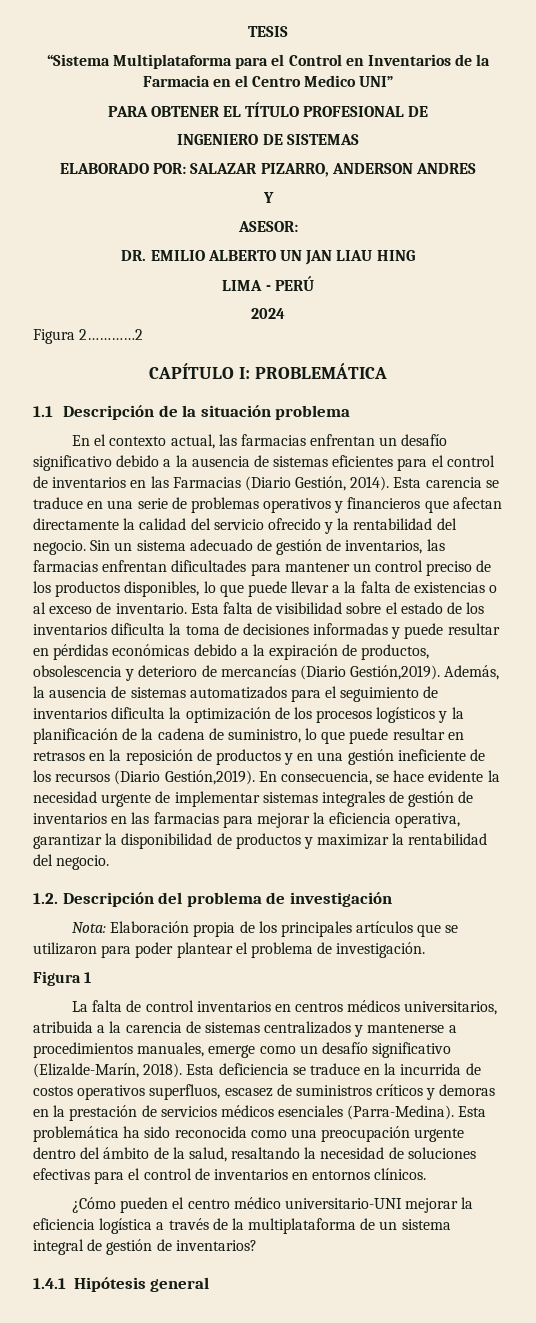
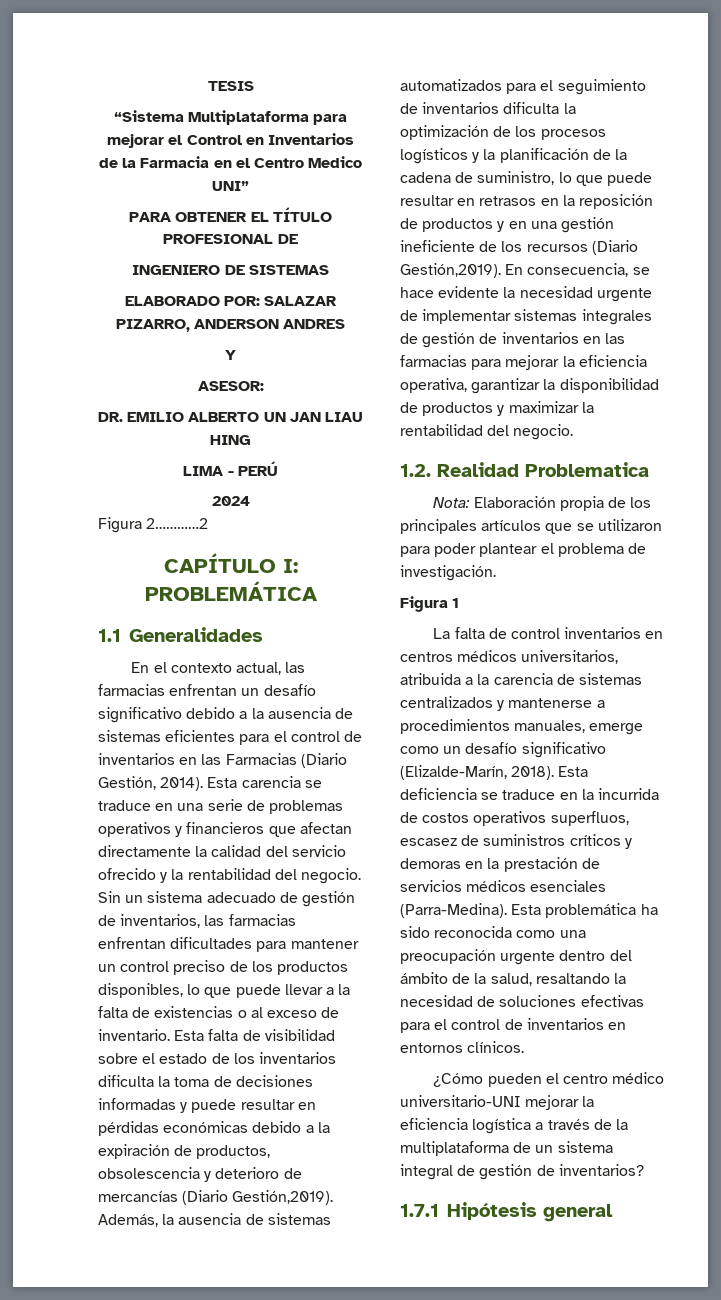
(269, 63) none -> [107,134,165,148] mejorar
[62,405,351,420] Descripción de la situación problema -> [128,627,263,642] Generalidades
[62,892,392,907] Descripción del problema de investigación -> [437,462,649,477] Realidad Problematica
[33,1278,66,1289] 1.4.1 -> [400,1204,439,1217] 1.7.1

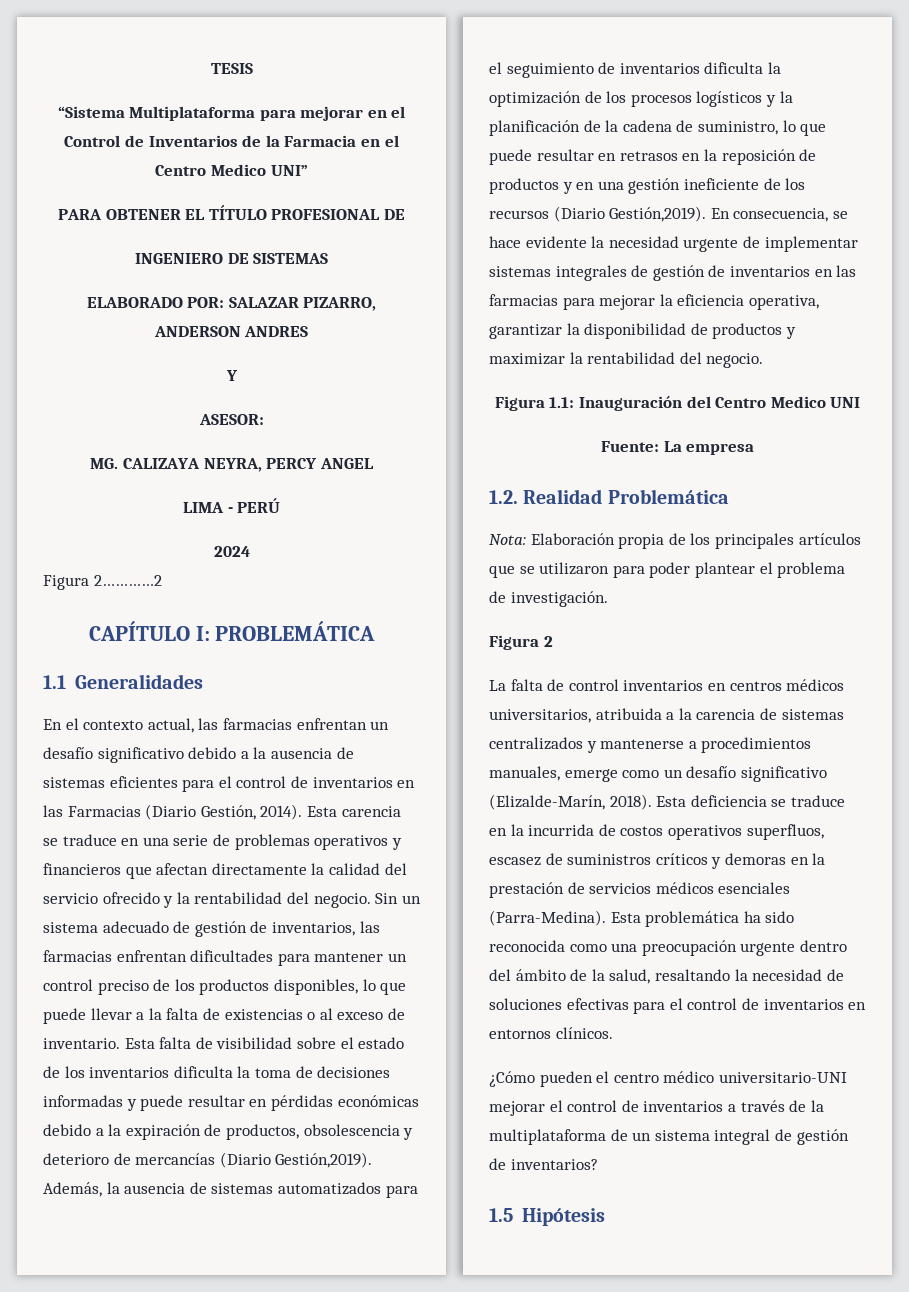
(165, 141) none -> [367,110,387,118] en
[245,137,264,145] en -> [125,135,145,147] de
[98,412,363,422] [210,435,251,445] DR. EMILIO ALBERTO UN JAN LIAU HING -> [90,458,374,472] MG. CALIZAYA NEYRA, PERCY ANGEL
(574, 432) none -> [494,396,861,411] [600,441,755,455] // Figura 1.1: Inauguración del Centro Medico UNI // Fuente: La empresa
[525,462,649,477] Problematica -> [607,489,729,504] Problemática
[452,598,460,608] 1 -> [543,636,553,647] 2
[582,1096,595,1107] [400,1118,532,1134] la eficiencia logística -> [549,1100,724,1112] el control de inventarios
[400,1202,613,1222] 1.7.1 Hipótesis general -> [489,1208,605,1226] 1.5 Hipótesis

